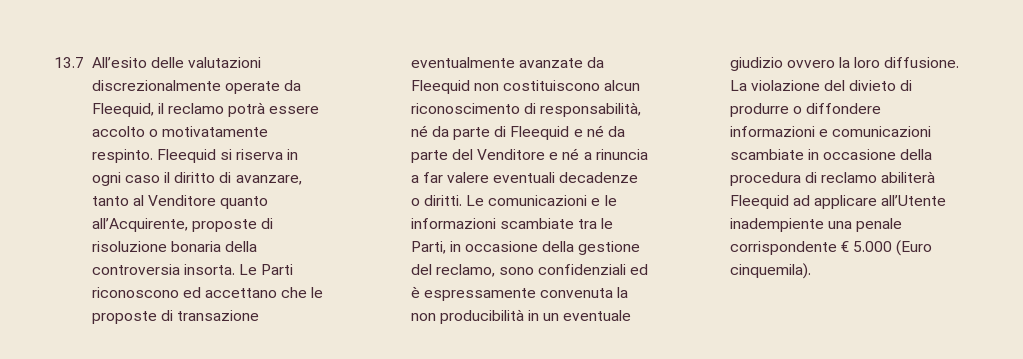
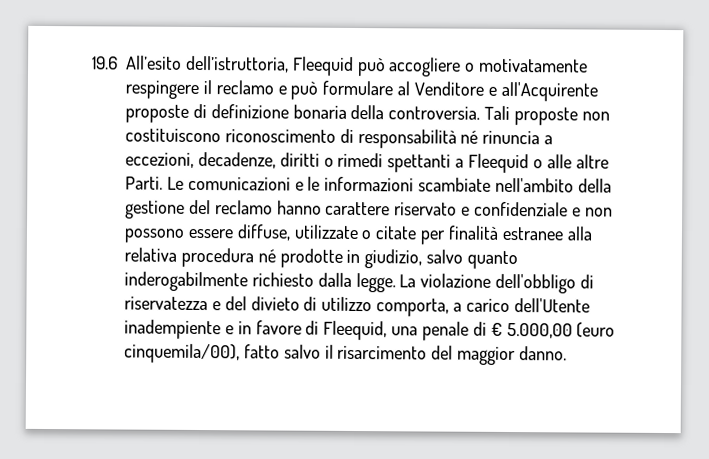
[54,57,262,68] [91,80,302,94] [91,102,320,117] [91,126,269,137] [91,149,299,163] [91,172,302,186] [91,195,269,209] [91,218,274,232] [91,241,167,252] 13.7 All’esito delle valutazioni discrezionalmente operate da Fleequid, il reclamo potrà essere accolto o motivatamente respinto. Fleequid si riserva in ogni caso il diritto di avanzare, tanto al Venditore quanto all’Acquirente, proposte di risoluzione -> [92,55,589,77] [125,80,598,102] [125,103,289,123] 19.6 All’esito dell’istruttoria, Fleequid può accogliere o motivatamente respingere il reclamo e può formulare al Venditore e all'Acquirente proposte di definizione
[91,264,294,275] [91,287,324,298] [91,310,260,324] [410,57,605,68] [410,80,470,94] controversia insorta. Le Parti riconoscono ed accettano che le proposte di transazione eventualmente avanzate da Fleequid -> [388,105,579,126] controversia. Tali proposte
[604,80,641,91] alcun -> (221, 135) none
[540,102,642,117] [410,125,626,140] [410,148,648,163] [410,172,639,183] [410,195,462,206] responsabilità, né da parte di Fleequid e né da parte del Venditore e né a rinuncia a far valere eventuali decadenze o diritti. -> [357,129,554,149] [125,151,609,174] [125,176,163,190] responsabilità né rinuncia a eccezioni, decadenze, diritti o rimedi spettanti a Fleequid o alle altre Parti.
[578,218,614,229] [410,241,641,255] [410,264,649,277] [410,286,629,301] [410,309,632,324] [729,57,960,71] [729,80,913,91] [729,103,882,117] [729,126,932,137] [729,149,933,160] [729,171,936,186] [729,195,947,209] [729,218,903,232] [729,240,933,256] [729,263,811,279] tra le Parti, in occasione della gestione del reclamo, sono confidenziali ed è espressamente convenuta la non producibilità in un eventuale giudizio ovvero la loro diffusione. La violazione del divieto di produrre o diffondere informazioni e comunicazioni scambiate in occasione della procedura di reclamo abiliterà Fleequid ad applicare all’Utente inadempiente una penale corrispondente € 5.000 (Euro cinquemila). -> [495,177,612,193] [125,199,613,219] [124,224,593,245] [124,247,519,270] [124,271,595,294] [124,296,590,317] [124,319,616,341] [124,343,568,366] nell'ambito della gestione del reclamo hanno carattere riservato e confidenziale e non possono essere diffuse, utilizzate o citate per finalità estranee alla relativa procedura né prodotte in giudizio, salvo quanto inderogabilmente richiesto dalla legge. La violazione dell'obbligo di riservatezza e del divieto di utilizzo comporta, a carico dell'Utente inadempiente e in favore di Fleequid, una penale di € 5.000,00 (euro cinquemila/00), fatto salvo il risarcimento del maggior danno.

